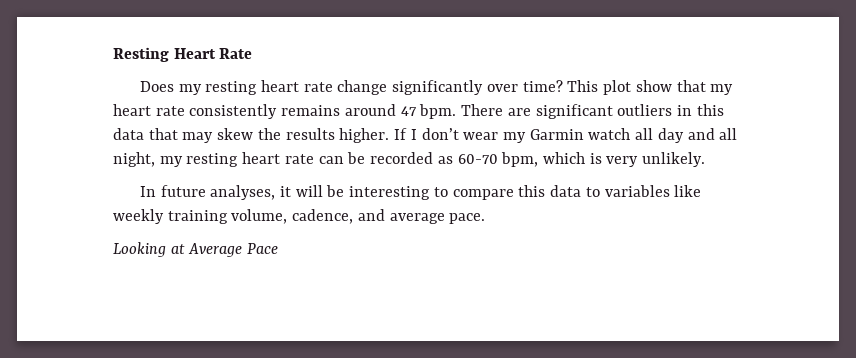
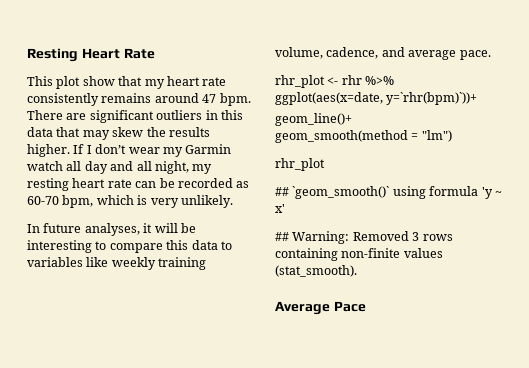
[139,80,563,95] Does my resting heart rate change significantly over time? -> (155, 53) none
[113,242,185,257] Looking at -> [275,75,395,88] [275,92,478,105] [275,113,352,126] [275,130,452,143] [275,158,325,171] [275,186,502,199] [275,204,285,213] [275,231,453,244] [275,248,443,261] [275,265,357,277] rhr_plot <- rhr %>% ggplot(aes(x=date, y=`rhr(bpm)`))+ // geom_line()+ // geom_smooth(method = "lm") // rhr_plot // ## `geom_smooth()` using formula 'y ~ x' // ## Warning: Removed 3 rows containing non-finite values (stat_smooth). //

